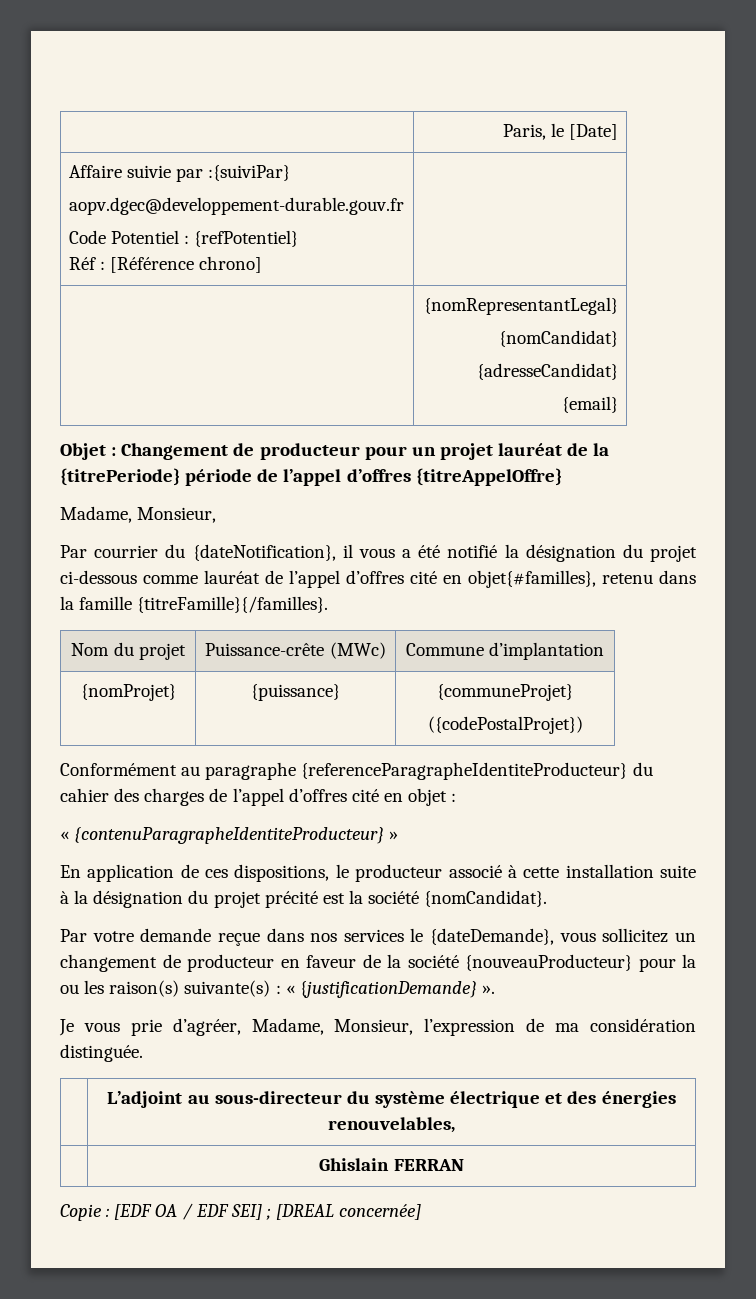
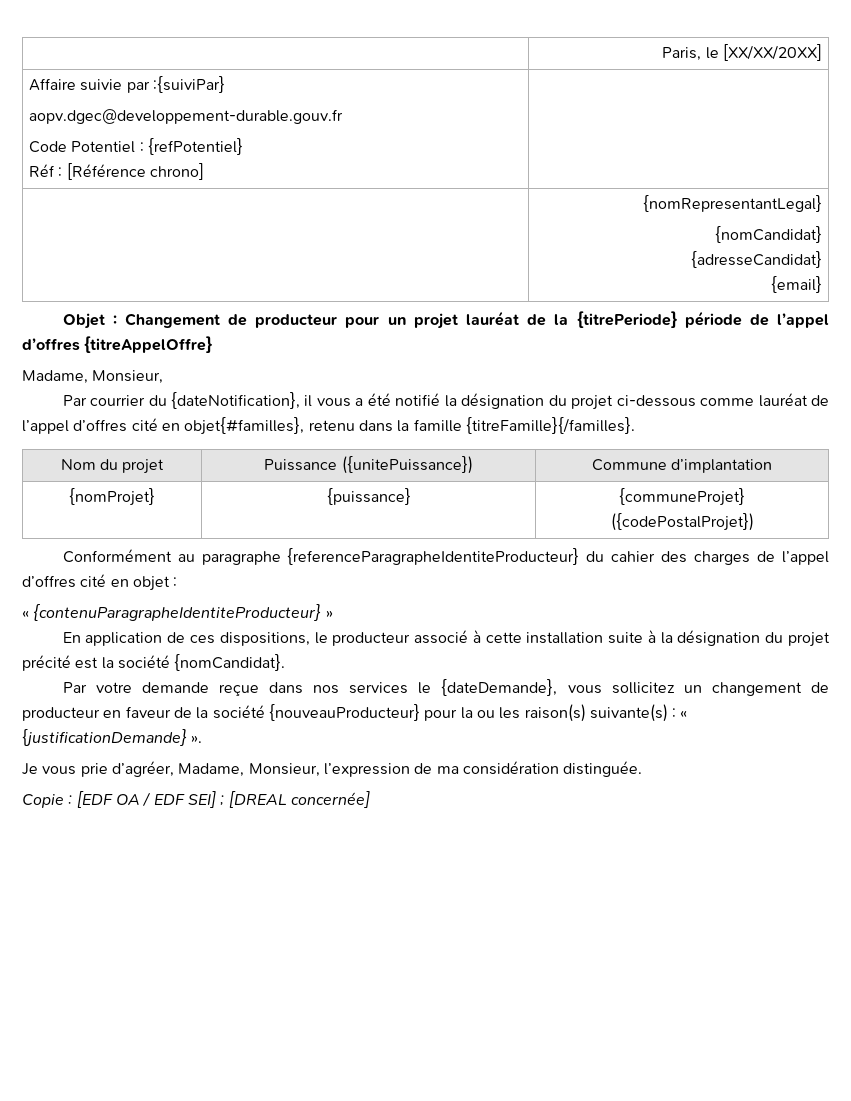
[569,124,619,140] [Date] -> [722,44,822,61] [XX/XX/20XX]
[205,642,386,659] Puissance-crête (MWc) -> [264,456,473,474] Puissance ({unitePuissance})
[107,1091,676,1108] [328,1117,455,1133] [319,1158,464,1171] // | L’adjoint au sous-directeur du système électrique et des énergies renouvelables, // | Ghislain FERRAN -> (643, 769) none

